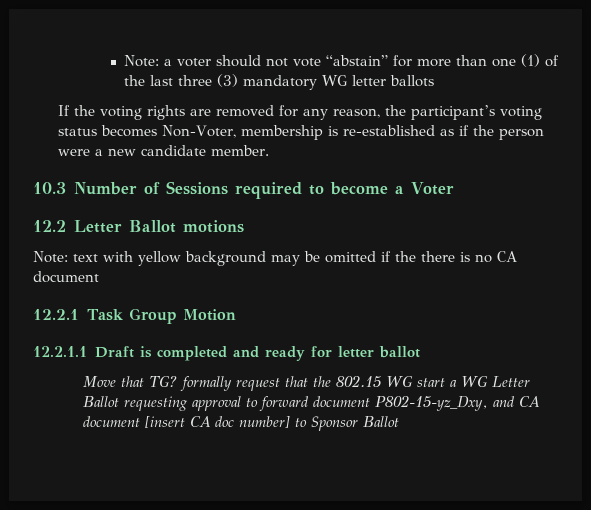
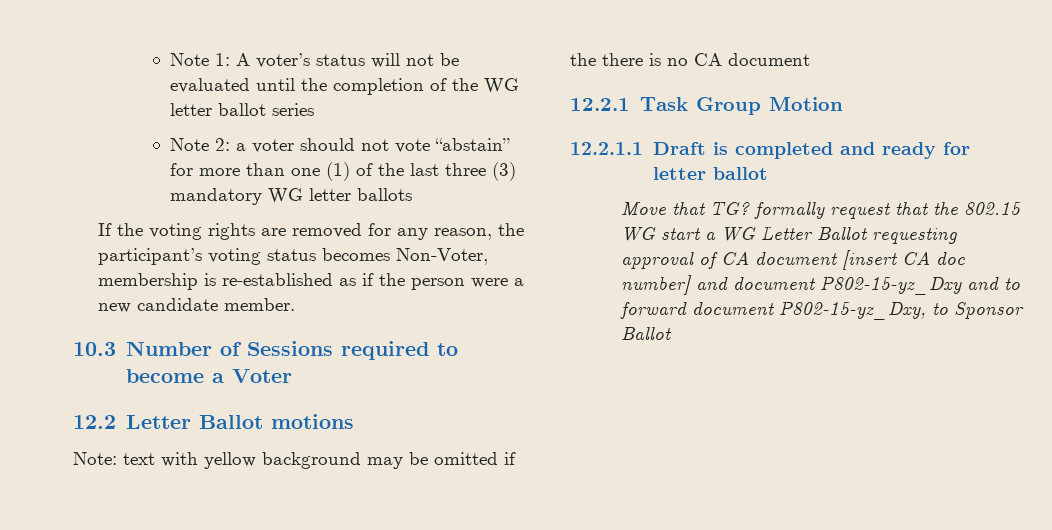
[124,55,160,67] Note: -> [169,53,459,68] [169,78,519,95] [169,103,314,116] [169,138,230,151] Note 1: A voter’s status will not be evaluated until the completion of the WG letter ballot series // Note 2:
[245,395,515,411] to forward document P802-15-yz_Dxy, and -> [698,252,718,269] of
(290, 422) none -> [695,276,1020,295] [619,301,926,320] and document P802-15-yz_Dxy and to forward document P802-15-yz_Dxy,

